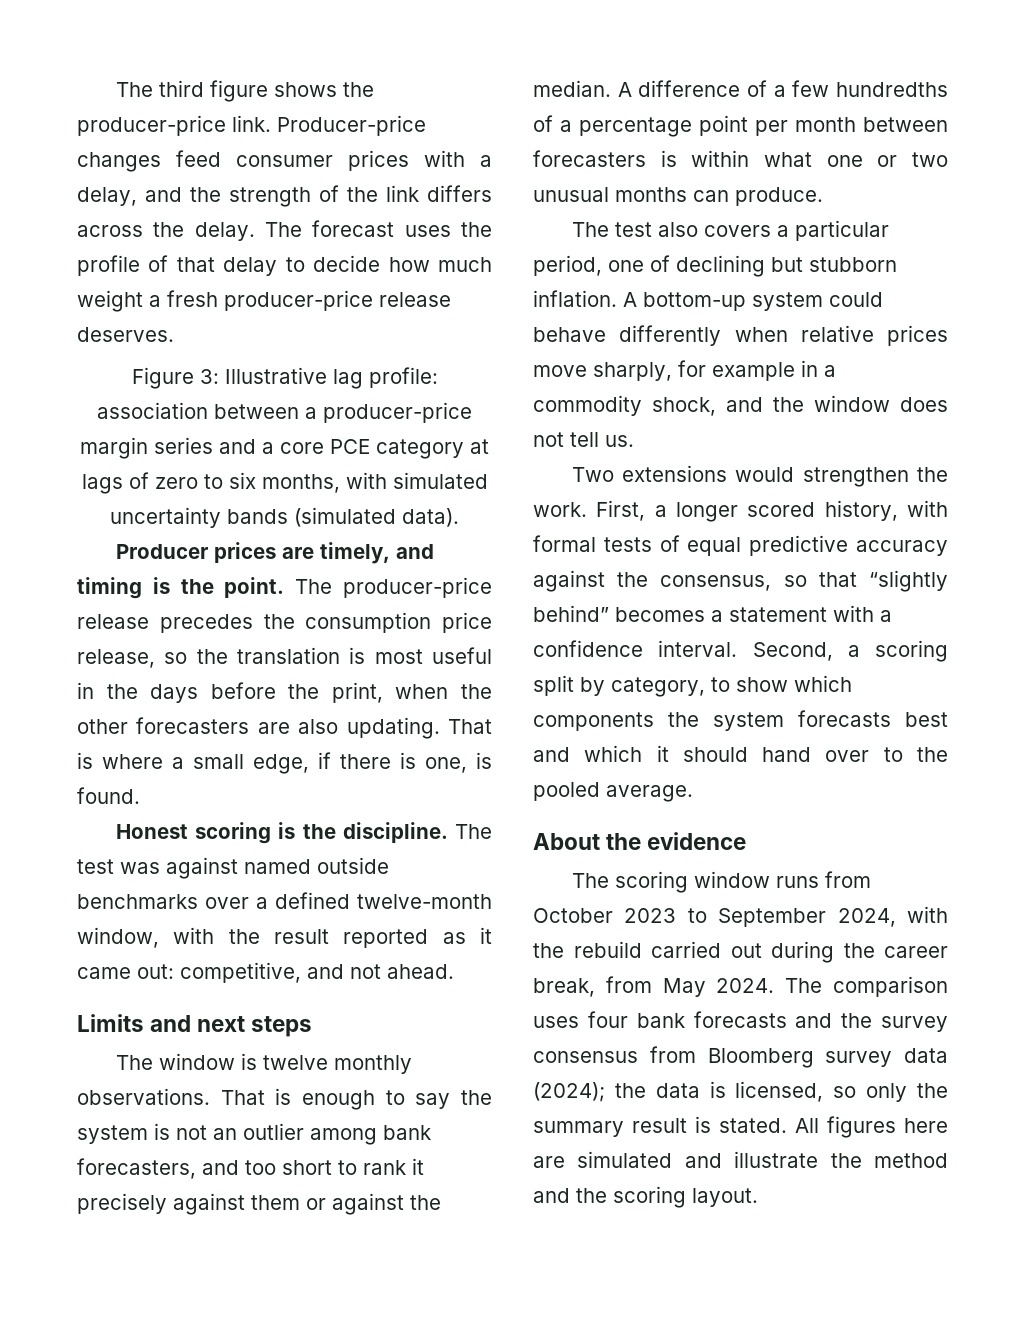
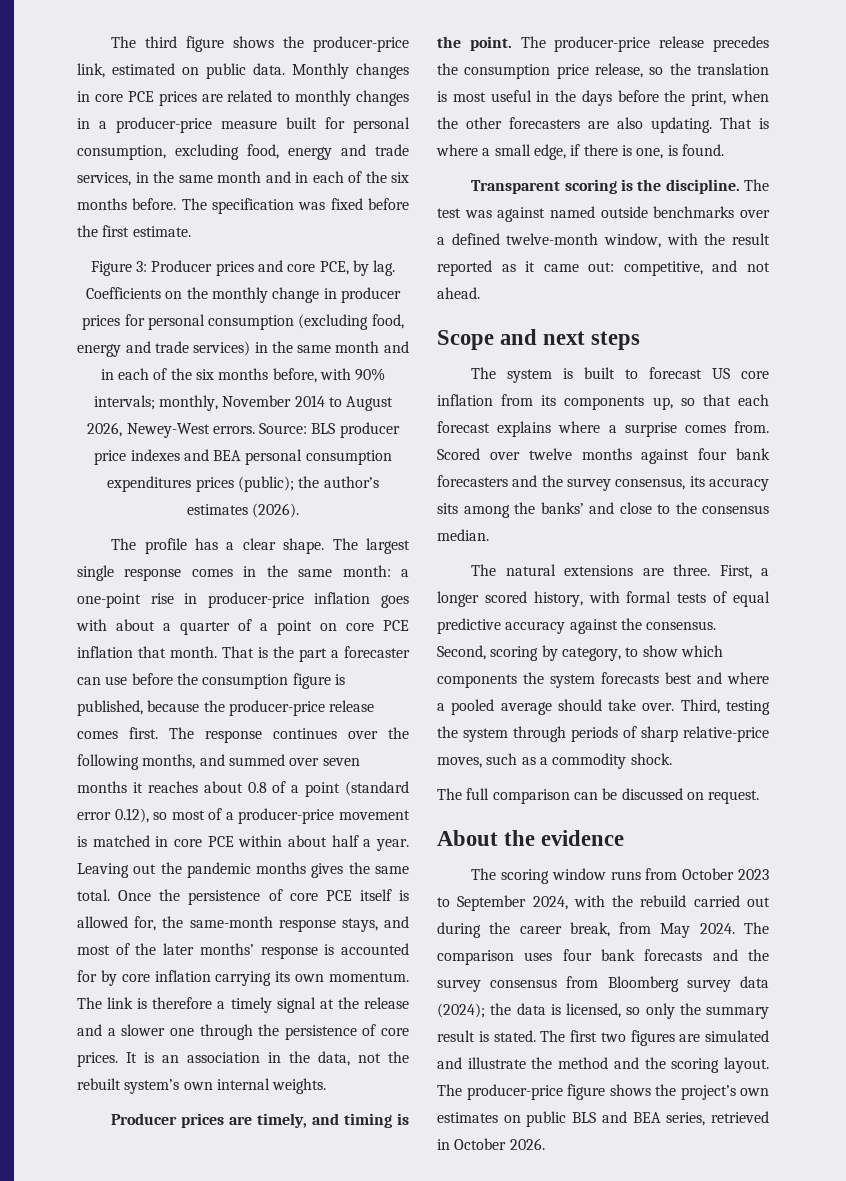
[232,115,426,136] [77,150,492,172] [77,185,492,207] [77,220,492,241] [77,255,492,276] [77,290,451,312] [77,327,174,342] [131,367,438,389] [97,402,472,423] [80,437,489,459] [81,472,488,494] [110,507,459,528] link. Producer-price changes feed consumer prices with a delay, and the strength of the link differs across the delay. The forecast uses the profile of that delay to decide how much weight a fresh producer-price release deserves. // Figure 3: Illustrative lag profile: association between a producer-price margin series and a core PCE category at lags of zero to six months, with simulated uncertainty bands (simulated data). -> [77,63,409,79] [77,90,409,106] [77,117,410,133] [77,144,409,160] [77,171,409,186] [77,198,409,214] [77,225,191,237] [90,260,396,276] [86,287,401,303] [82,314,404,330] [77,341,409,357] [100,368,386,383] [93,395,394,411] [87,422,400,438] [94,449,392,465] [107,476,379,492] [186,503,300,518] [111,538,410,554] [77,565,409,581] [77,592,409,608] [76,619,409,635] [77,646,410,662] [77,673,345,689] [77,700,375,716] [77,727,409,743] [77,754,360,770] [77,781,409,797] [77,808,410,824] [77,835,409,851] [77,862,409,878] [77,889,409,905] [77,916,409,932] [77,943,409,959] [77,970,409,986] [77,997,409,1013] [77,1024,409,1040] [77,1051,409,1067] [77,1078,327,1094] link, estimated on public data. Monthly changes in core PCE prices are related to monthly changes in a producer-price measure built for personal consumption, excluding food, energy and trade services, in the same month and in each of the six months before. The specification was fixed before the first estimate. // Figure 3: Producer prices and core PCE, by lag. Coefficients on the monthly change in producer prices for personal consumption (excluding food, energy and trade services) in the same month and in each of the six months before, with 90% intervals; monthly, November 2014 to August 2026, Newey-West errors. Source: BLS producer price indexes and BEA personal consumption expenditures prices (public); the author’s estimates (2026). // The profile has a clear shape. The largest single response comes in the same month: a one-point rise in producer-price inflation goes with about a quarter of a point on core PCE inflation that month. That is the part a forecaster can use before the consumption figure is published, because the producer-price release comes first. The response continues over the following months, and summed over seven months it reaches about 0.8 of a point (standard error 0.12), so most of a producer-price movement is matched in core PCE within about half a year. Leaving out the pandemic months gives the same total. Once the persistence of core PCE itself is allowed for, the same-month response stays, and most of the later months’ response is accounted for by core inflation carrying its own momentum. The link is therefore a timely signal at the release and a slower one through the persistence of core prices. It is an association in the data, not the rebuilt system’s own internal weights.
[115,824,188,839] Honest -> [471,180,561,194] Transparent
[77,1014,144,1032] Limits -> [437,330,494,350] Scope
[158,1053,412,1074] [77,1088,493,1110] [77,1123,431,1145] [77,1158,424,1179] [77,1193,441,1215] [533,80,948,97] [533,115,948,137] [533,150,948,167] [533,187,823,206] [571,220,889,241] [533,255,897,277] [533,290,883,311] [533,325,948,346] [533,360,836,381] [533,395,948,416] [533,432,634,447] [571,465,948,487] [533,502,587,517] window is twelve monthly observations. That is enough to say the system is not an outlier among bank forecasters, and too short to rank it precisely against them or against the median. A difference of a few hundredths of a percentage point per month between forecasters is within what one or two unusual months can produce. // The test also covers a particular period, one of declining but stubborn inflation. A bottom-up system could behave differently when relative prices move sharply, for example in a commodity shock, and the window does not tell us. // Two extensions would strengthen the work. -> [507,367,769,383] [437,394,769,410] [437,421,769,437] [437,448,770,464] [437,475,769,491] [437,502,769,518] [437,529,489,541] [471,564,711,576] system is built to forecast US core inflation from its components up, so that each forecast explains where a surprise comes from. Scored over twelve months against four bank forecasters and the survey consensus, its accuracy sits among the banks’ and close to the consensus median. // The natural extensions are three.
[660,570,948,592] [533,605,892,622] [533,640,948,662] [533,675,574,696] consensus, so that “slightly behind” becomes a statement with a confidence interval. Second, a scoring split -> [646,621,717,630] [437,645,539,661] consensus. Second, scoring
[584,745,948,762] [533,782,693,802] which it should hand over to the pooled average. -> [727,672,769,684] [437,699,770,715] [437,726,769,742] [437,753,672,769] [437,788,760,804] where a pooled average should take over. Third, testing the system through periods of sharp relative-price moves, such as a commodity shock. // The full comparison can be discussed on request.
[795,1116,948,1138] All figures here -> [540,1030,675,1046] The first two figures
(758, 1197) none -> [437,1084,769,1100] [437,1111,769,1127] [437,1138,545,1150] The producer-price figure shows the project’s own estimates on public BLS and BEA series, retrieved in October 2026.

